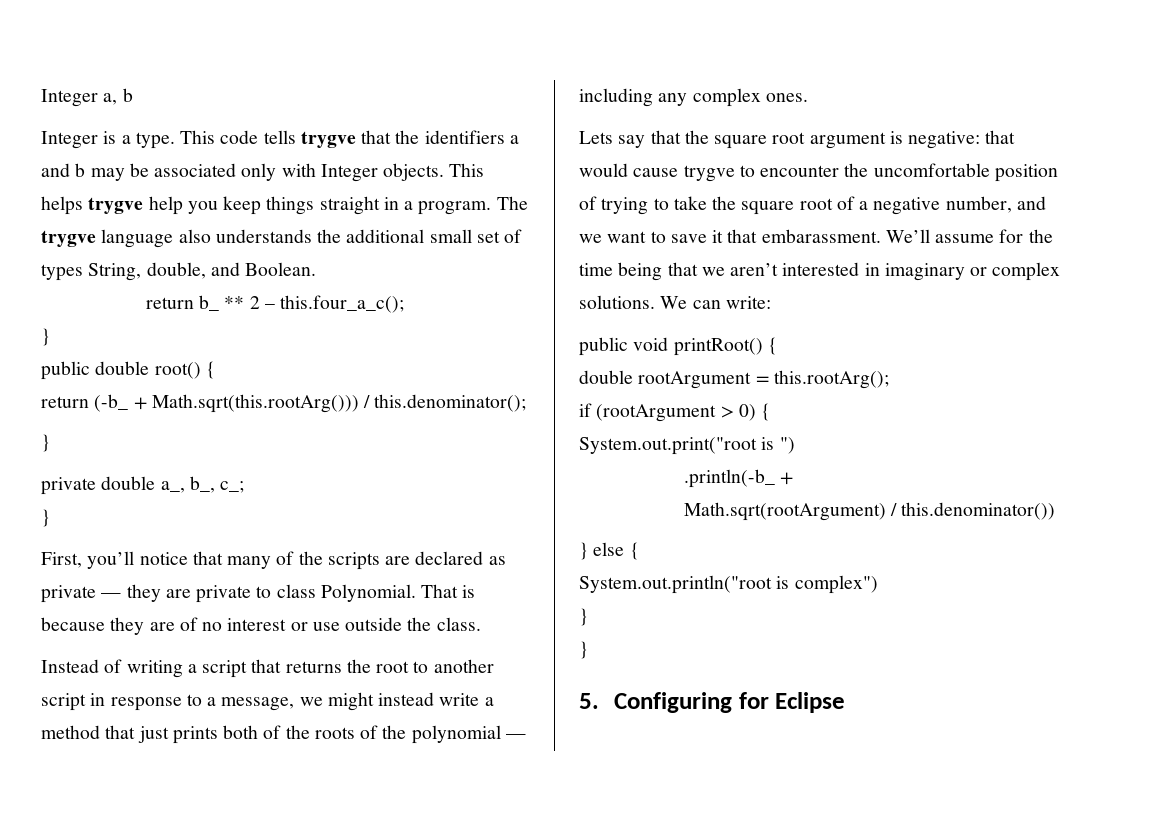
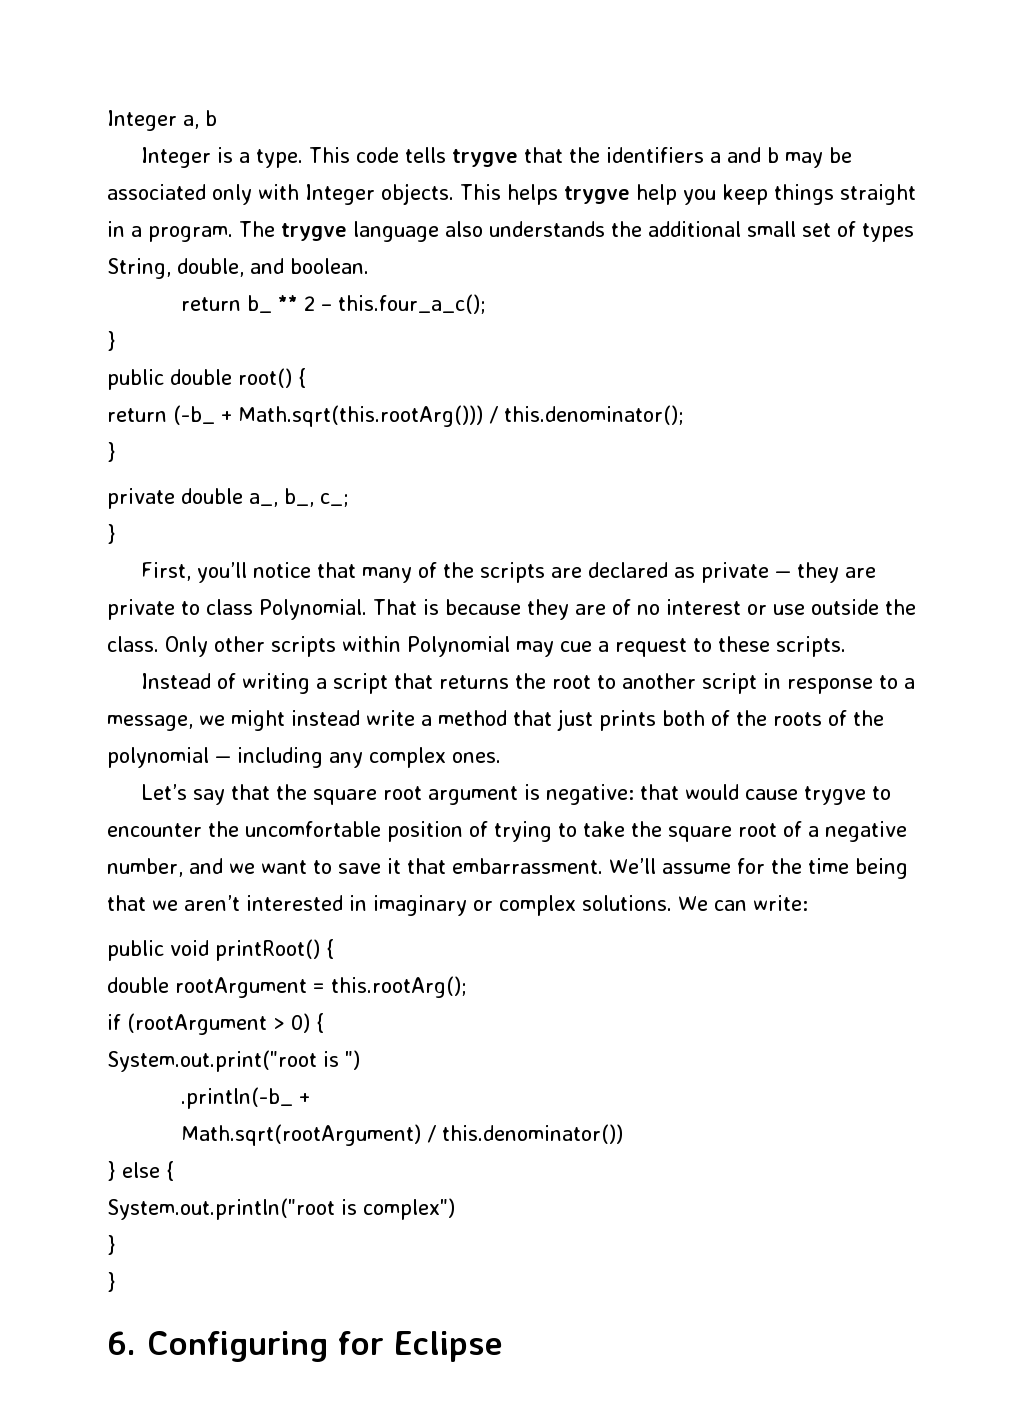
[245,262,317,276] Boolean. -> [290,258,369,274] boolean.
(481, 624) none -> [165,636,846,657] Only other scripts within Polynomial may cue a request to these scripts.
[579,131,613,144] Lets -> [141,784,188,800] Let’s
[761,229,881,243] embarassment. -> [452,858,603,874] embarrassment.
[579,693,599,709] 5. -> [107,1331,136,1355] 6.

